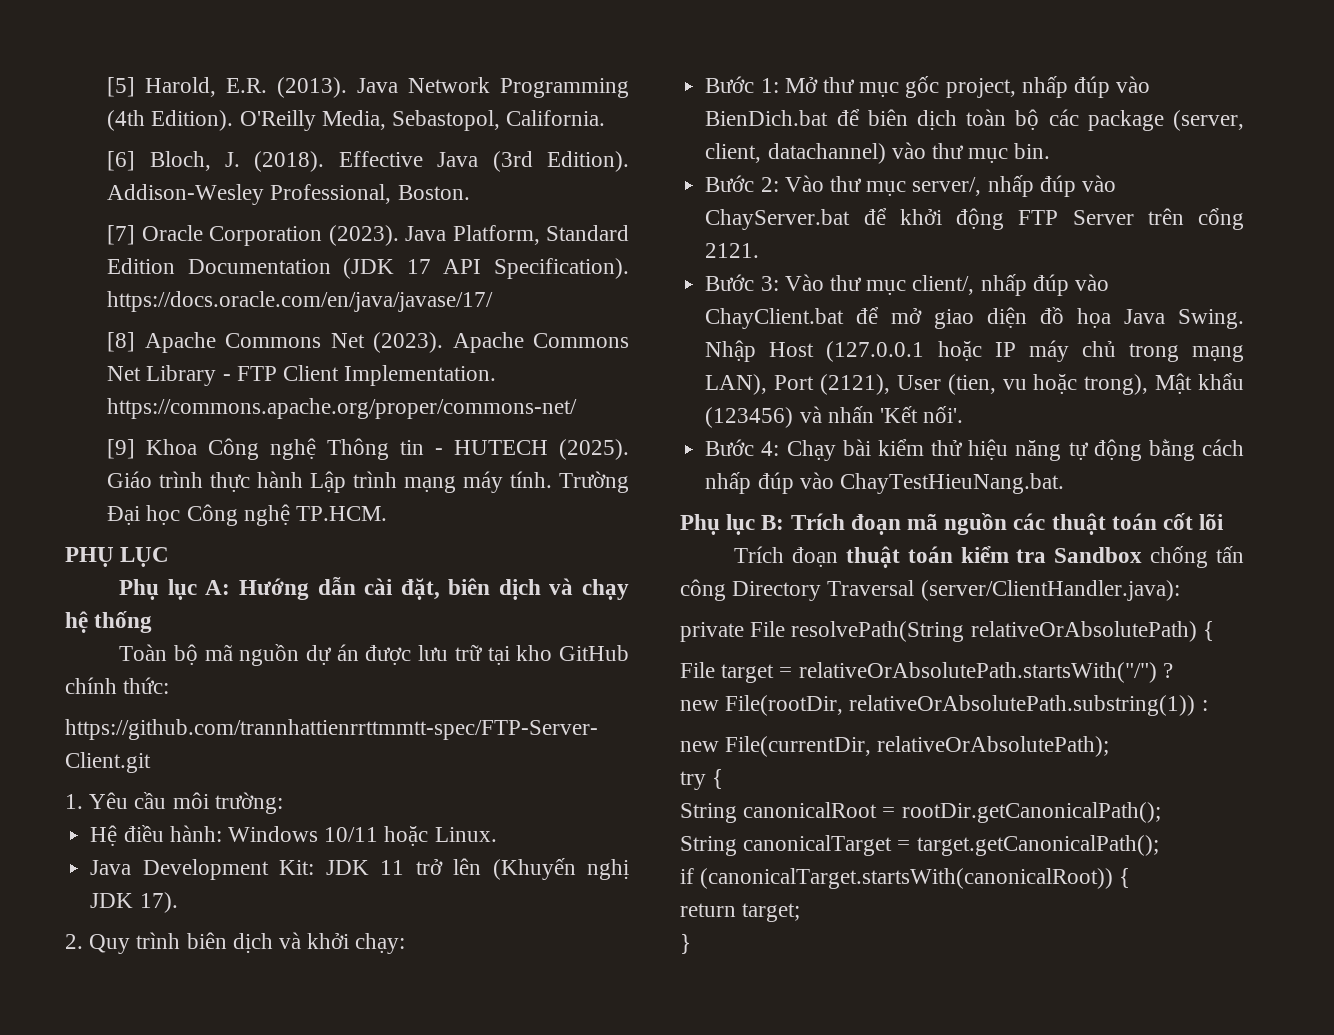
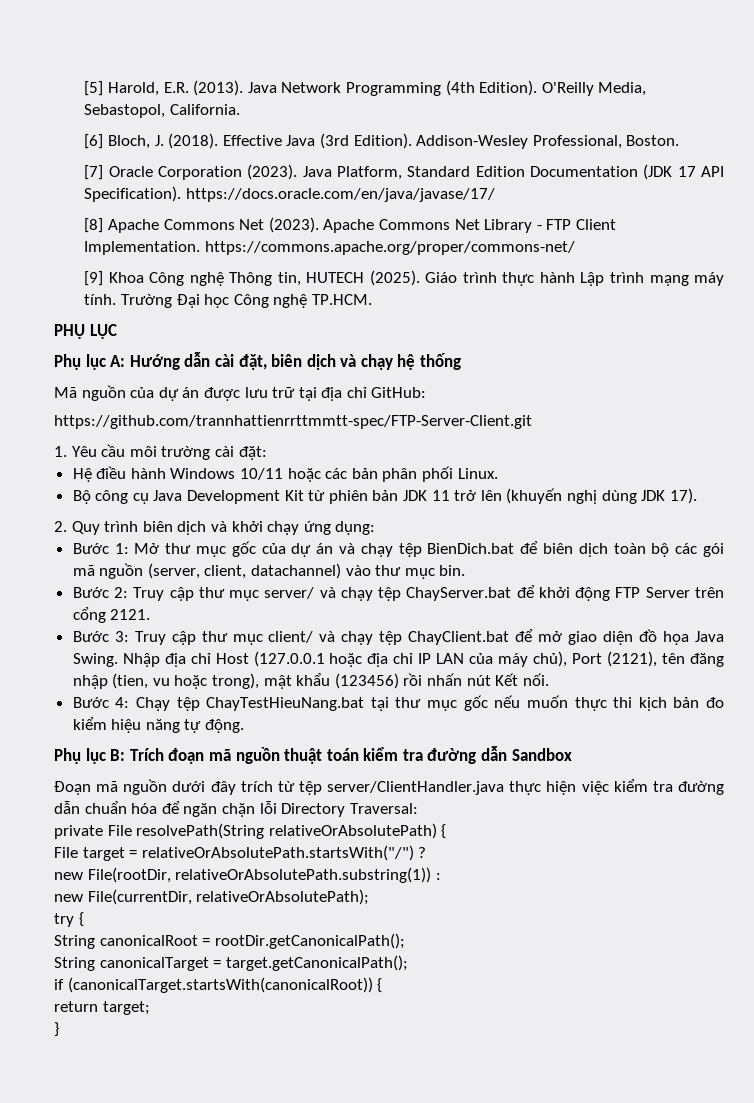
[400,440,444,455] tin - -> [277,272,301,286] tin,
[119,644,300,666] Toàn bộ mã nguồn -> [54,385,155,401] Mã nguồn của
[516,645,629,661] [65,677,170,694] kho GitHub chính thức: -> [321,387,427,401] địa chỉ GitHub:
[214,792,283,814] trường: -> [161,446,267,460] trường cài đặt:
[169,825,222,842] hành: -> [130,468,166,479] hành
[434,827,497,842] [90,859,315,880] Linux. // Java Development Kit: -> [325,466,498,482] [72,490,399,504] các bản phân phối Linux. // Bộ công cụ Java Development Kit từ phiên bản
[492,858,629,880] (Khuyến nghị -> [506,488,637,504] (khuyến nghị dùng
[355,933,406,954] chạy: -> [267,521,376,535] chạy ứng dụng:
[945,76,1151,98] project, nhấp đúp vào -> [261,543,422,557] của dự án và chạy tệp
[1087,110,1164,131] package -> [702,543,724,557] [72,563,144,579] gói mã nguồn
[784,175,1116,197] Vào thư mục server/, nhấp đúp vào -> [133,587,402,601] Truy cập thư mục server/ và chạy tệp
[784,274,1109,296] Vào thư mục client/, nhấp đúp vào -> [134,631,403,645] Truy cập thư mục client/ và chạy tệp
(757, 351) none -> [164,653,211,667] địa chỉ
[994,340,1244,362] [705,374,941,395] IP máy chủ trong mạng LAN), Port (2121), User -> [367,651,724,667] [72,675,108,689] địa chỉ IP LAN của máy chủ), Port (2121), tên đăng nhập
[1155,373,1193,394] Mật -> [263,675,292,689] mật
[799,406,964,423] [705,439,1244,461] [705,472,1064,494] và nhấn 'Kết nối'. // Bước 4: Chạy bài kiểm thử hiệu năng tự động bằng cách nhấp đúp vào ChayTestHieuNang.bat. -> [403,673,549,686] [72,695,724,711] [72,717,245,733] rồi nhấn nút Kết nối. // Bước 4: Chạy tệp ChayTestHieuNang.bat tại thư mục gốc nếu muốn thực thi kịch bản đo kiểm hiệu năng tự động.
[1013,513,1225,535] [734,546,839,567] các thuật toán cốt lõi // Trích đoạn -> (280, 755) none
(1047, 556) none -> [427,746,508,764] đường dẫn
[1150,546,1244,568] [680,579,1180,601] chống tấn công Directory Traversal (server/ClientHandler.java): -> [54,779,724,795] [54,801,418,817] // Đoạn mã nguồn dưới đây trích từ tệp server/ClientHandler.java thực hiện việc kiểm tra đường dẫn chuẩn hóa để ngăn chặn lỗi Directory Traversal:

